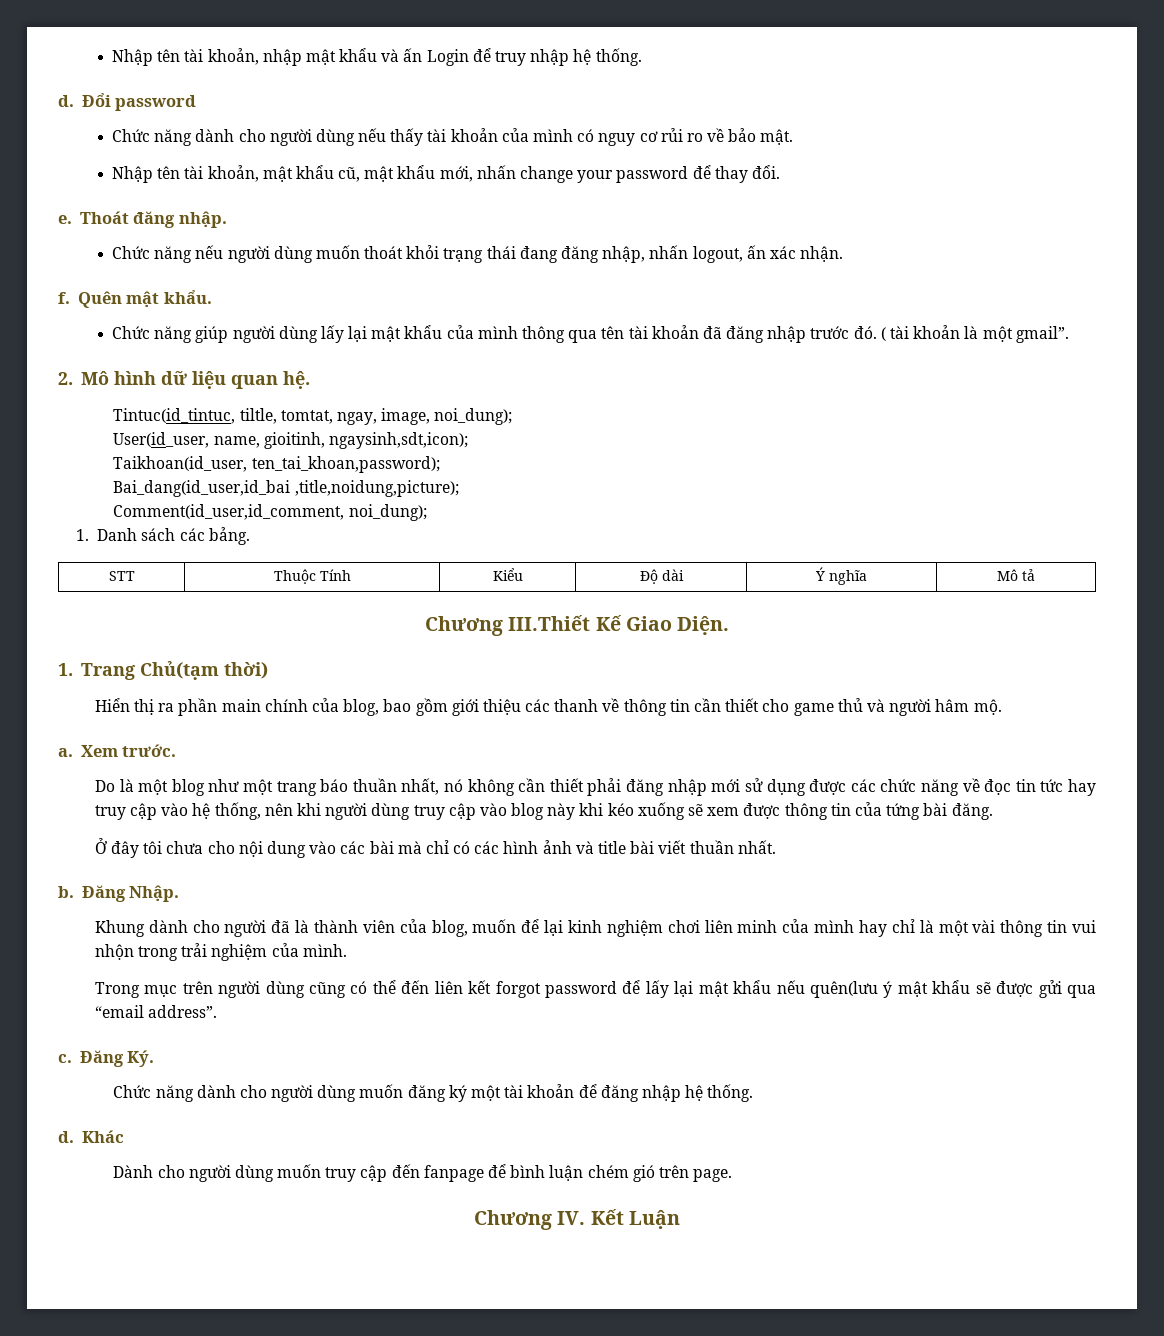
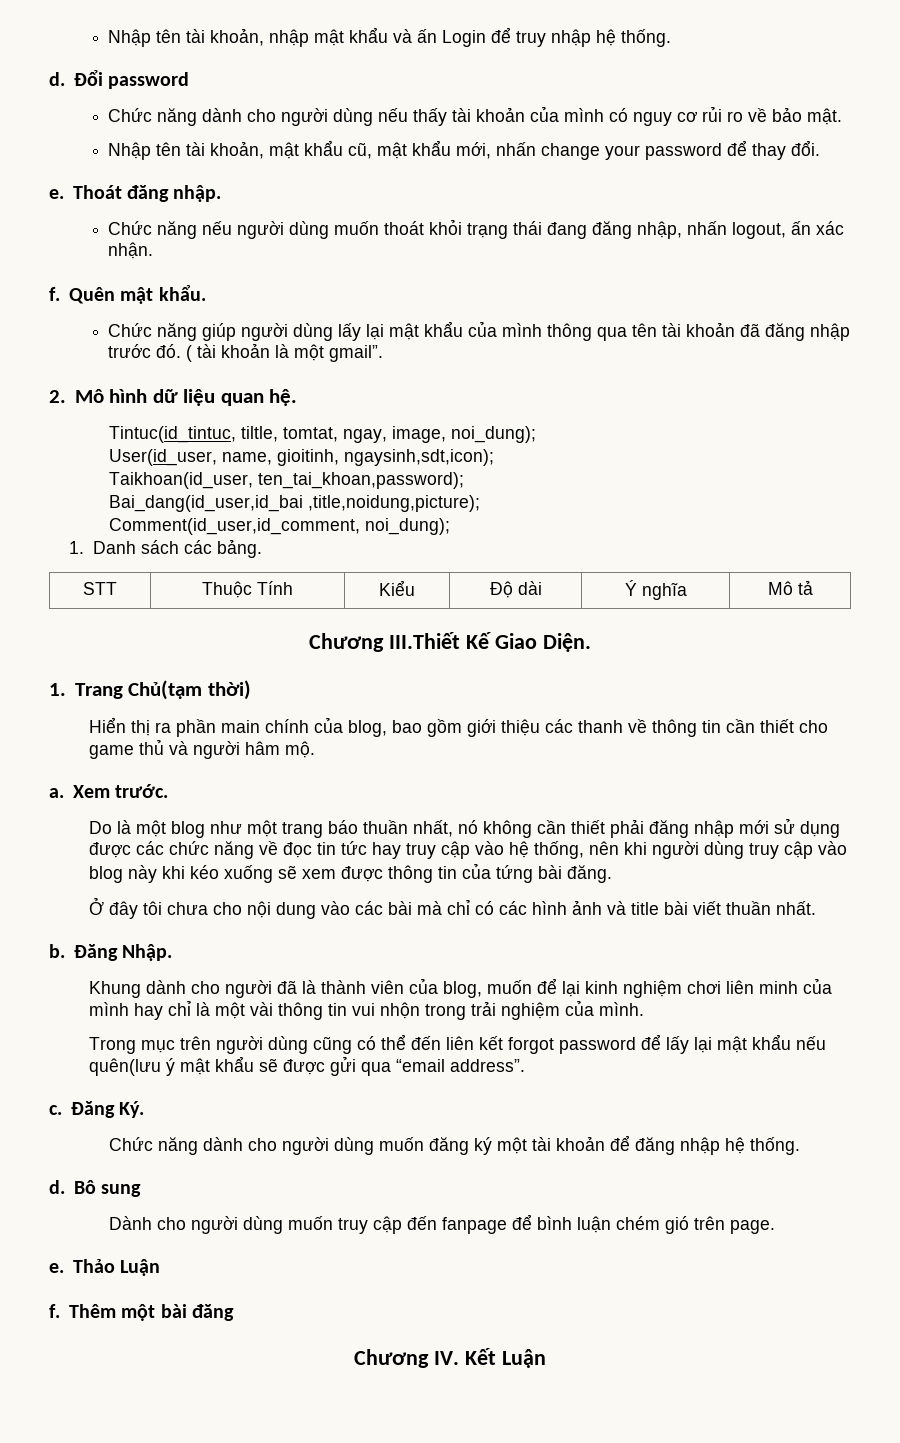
[81,1130,124,1143] Khác -> [73,1180,142,1197] Bô sung
(733, 1175) none -> [49,1259,161,1276] [49,1304,234,1321] // e. Thảo Luận // f. Thêm một bài đăng

